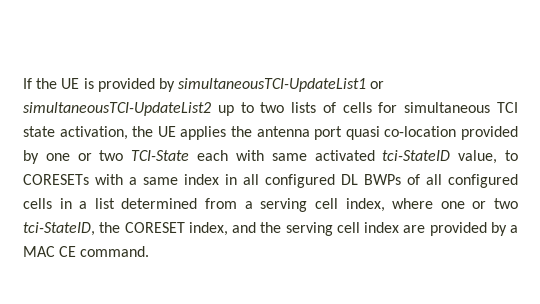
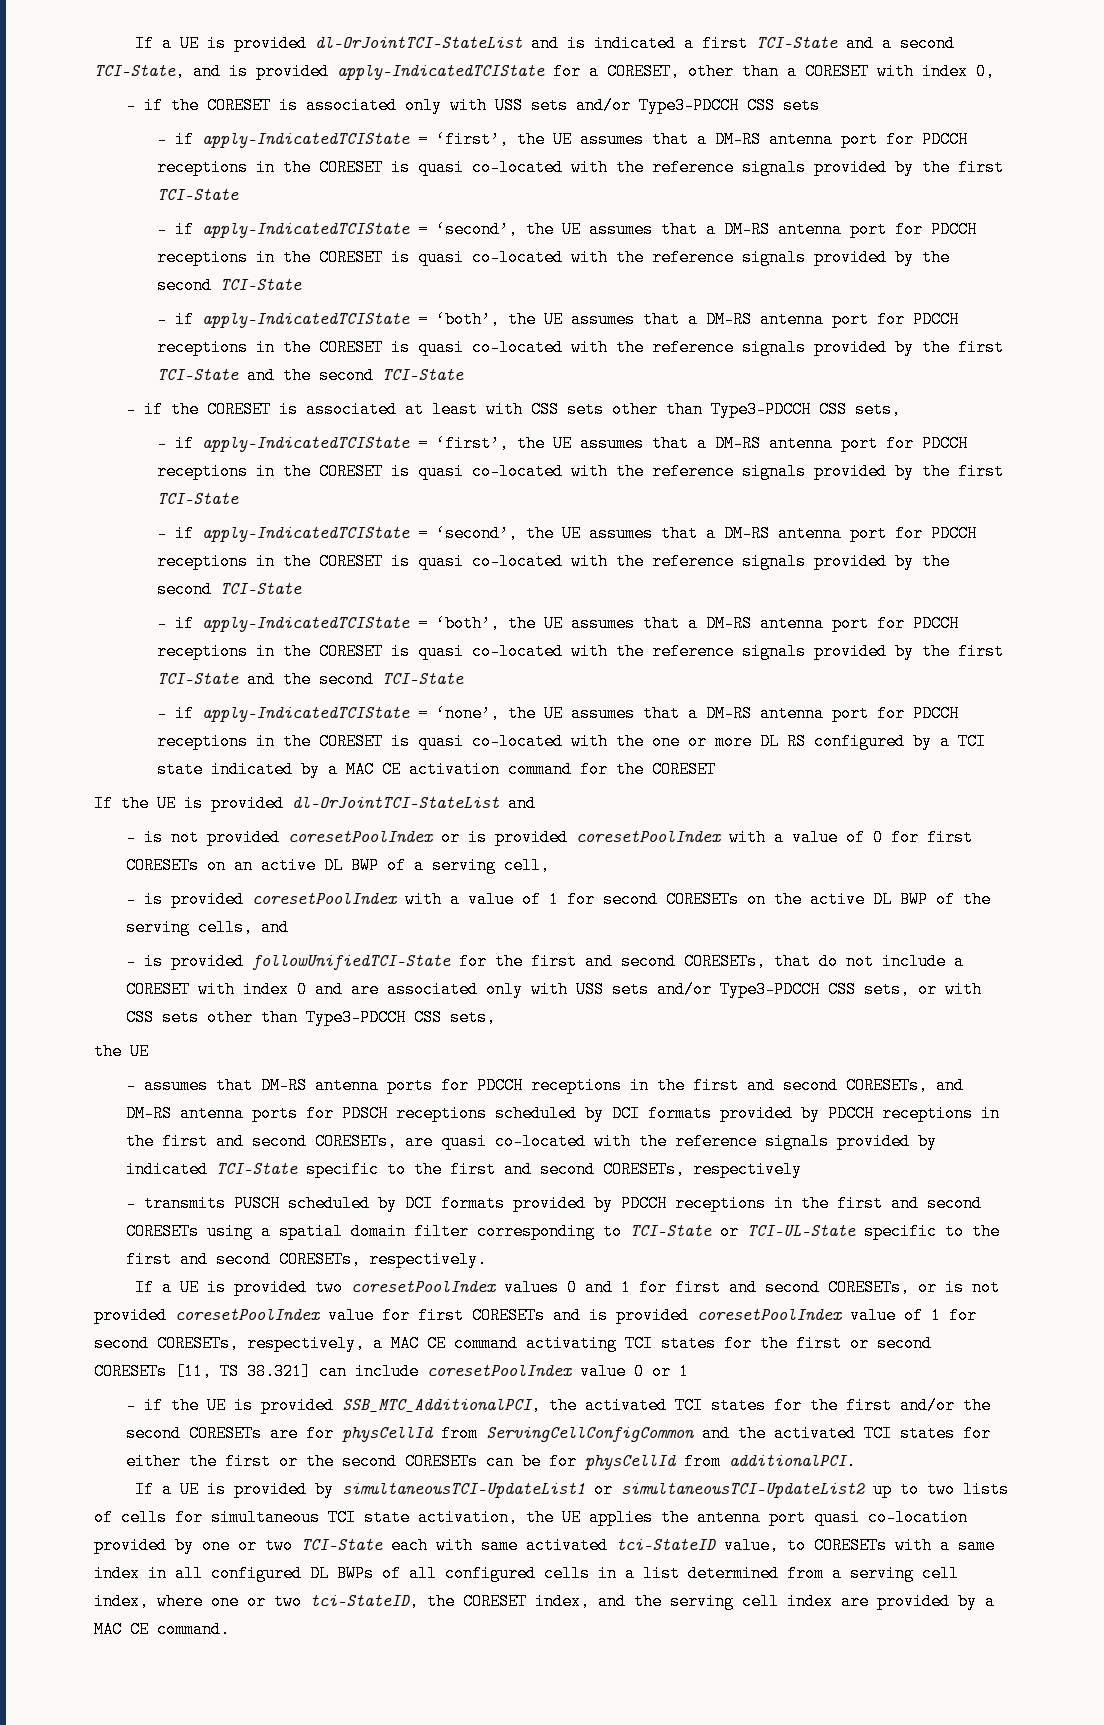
[23,78,58,89] If the -> [135,35,956,52] [94,63,995,80] [125,97,820,114] [157,131,969,148] [157,159,1005,176] [157,188,240,200] [157,221,978,238] [157,249,951,266] [157,277,303,294] [157,311,960,328] [157,339,1005,356] [157,367,465,384] [125,401,901,418] [157,435,969,452] [157,463,1005,480] [157,492,240,504] [157,525,978,542] [157,553,951,570] [157,581,303,598] [157,615,960,632] [157,643,1005,660] [157,671,465,688] [157,705,960,722] [157,733,987,750] [157,761,717,778] [94,795,536,812] [125,829,973,846] [125,857,550,874] [125,891,991,908] [125,919,289,936] [125,953,964,970] [125,981,982,998] [125,1009,496,1026] [94,1043,149,1060] [125,1077,964,1094] [125,1105,1000,1122] [125,1133,937,1150] [125,1161,802,1178] [125,1195,982,1212] [125,1223,1000,1240] [125,1251,487,1268] [135,1279,1001,1296] [94,1307,977,1324] [94,1335,932,1352] [94,1363,689,1380] [125,1397,991,1414] [125,1425,991,1442] [125,1453,856,1470] [135,1481,173,1498] If a UE is provided dl-OrJointTCI-StateList and is indicated a first TCI-State and a second TCI-State, and is provided apply-IndicatedTCIState for a CORESET, other than a CORESET with index 0, // - if the CORESET is associated only with USS sets and/or Type3-PDCCH CSS sets // - if apply-IndicatedTCIState = ‘first’, the UE assumes that a DM-RS antenna port for PDCCH receptions in the CORESET is quasi co-located with the reference signals provided by the first TCI-State // - if apply-IndicatedTCIState = ‘second’, the UE assumes that a DM-RS antenna port for PDCCH receptions in the CORESET is quasi co-located with the reference signals provided by the second TCI-State // - if apply-IndicatedTCIState = ‘both’, the UE assumes that a DM-RS antenna port for PDCCH receptions in the CORESET is quasi co-located with the reference signals provided by the first TCI-State and the second TCI-State // - if the CORESET is associated at least with CSS sets other than Type3-PDCCH CSS sets, // - if apply-IndicatedTCIState = ‘first’, the UE assumes that a DM-RS antenna port for PDCCH receptions in the CORESET is quasi co-located with the reference signals provided by the first TCI-State // - if apply-IndicatedTCIState = ‘second’, the UE assumes that a DM-RS antenna port for PDCCH receptions in the CORESET is quasi co-located with the reference signals provided by the second TCI-State // - if apply-IndicatedTCIState = ‘both’, the UE assumes that a DM-RS antenna port for PDCCH receptions in the CORESET is quasi co-located with the reference signals provided by the first TCI-State and the second TCI-State // - if apply-IndicatedTCIState = ‘none’, the UE assumes that a DM-RS antenna port for PDCCH receptions in the CORESET is quasi co-located with the one or more DL RS configured by a TCI state indicated by a MAC CE activation command for the CORESET // If the UE is provided dl-OrJointTCI-StateList and // - is not provided coresetPoolIndex or is provided coresetPoolIndex with a value of 0 for first CORESETs on an active DL BWP of a serving cell, // - is provided coresetPoolIndex with a value of 1 for second CORESETs on the active DL BWP of the serving cells, and // - is provided followUnifiedTCI-State for the first and second CORESETs, that do not include a CORESET with index 0 and are associated only with USS sets and/or Type3-PDCCH CSS sets, or with CSS sets other than Type3-PDCCH CSS sets, // the UE // - assumes that DM-RS antenna ports for PDCCH receptions in the first and second CORESETs, and DM-RS antenna ports for PDSCH receptions scheduled by DCI formats provided by PDCCH receptions in the first and second CORESETs, are quasi co-located with the reference signals provided by indicated TCI-State specific to the first and second CORESETs, respectively // - transmits PUSCH scheduled by DCI formats provided by PDCCH receptions in the first and second CORESETs using a spatial domain filter corresponding to TCI-State or TCI-UL-State specific to the first and second CORESETs, respectively. // If a UE is provided two coresetPoolIndex values 0 and 1 for first and second CORESETs, or is not provided coresetPoolIndex value for first CORESETs and is provided coresetPoolIndex value of 1 for second CORESETs, respectively, a MAC CE command activating TCI states for the first or second CORESETs [11, TS 38.321] can include coresetPoolIndex value 0 or 1 // - if the UE is provided SSB_MTC_AdditionalPCI, the activated TCI states for the first and/or the second CORESETs are for physCellId from ServingCellConfigCommon and the activated TCI states for either the first or the second CORESETs can be for physCellId from additionalPCI. // If a

